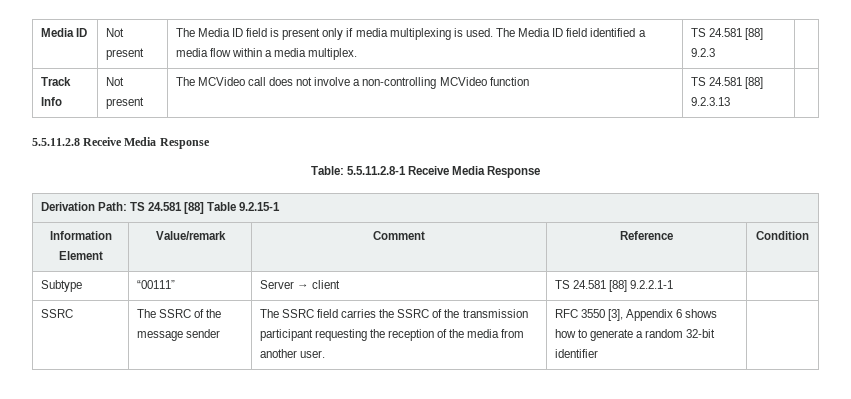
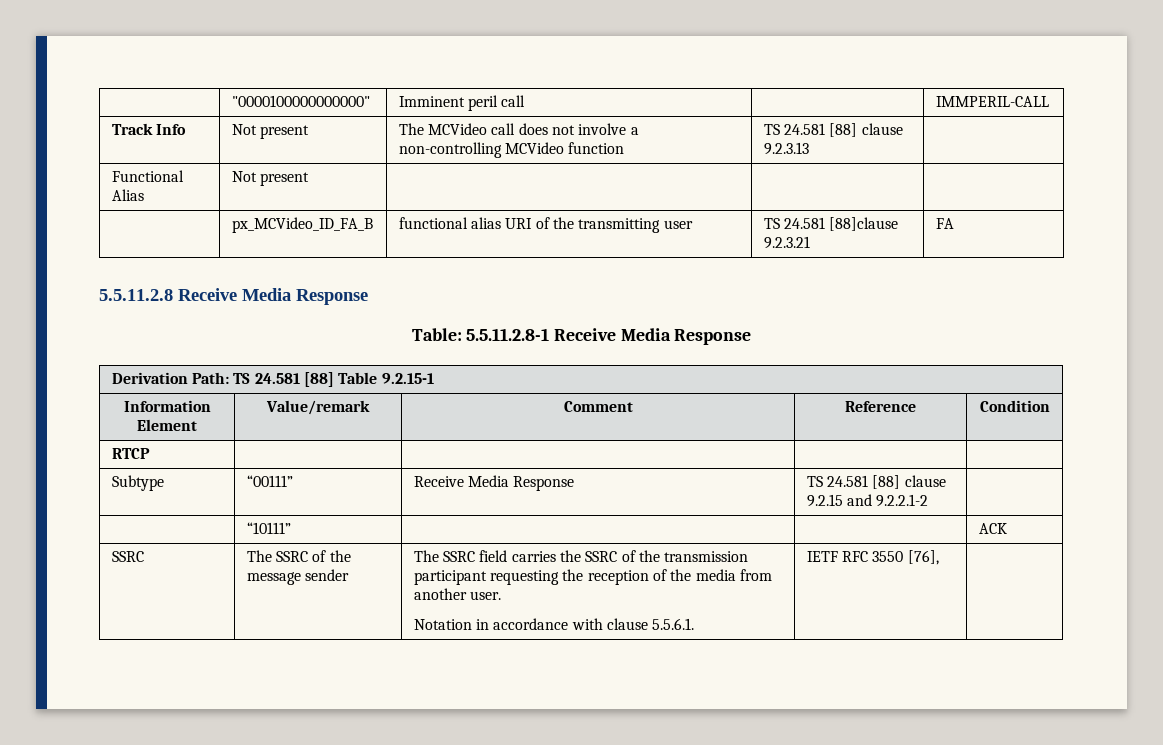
[40,28,87,37] [105,28,124,37] [105,48,144,60] [175,28,646,40] [175,48,358,60] [690,28,763,40] [690,48,715,57] Media ID | Not present | The Media ID field is present only if media multiplexing is used. The Media ID field identified a media flow within a media multiplex. | TS 24.581 [88] 9.2.3 | -> [231,95,370,107] [398,95,526,111] [935,96,1049,107] | "0000100000000000" | Imminent peril call | | IMMPERIL-CALL
(763, 83) none -> [861,123,903,135] clause
(730, 101) none -> [111,170,184,182] [111,189,144,201] [231,171,309,186] [231,217,373,233] [398,217,693,233] [763,217,899,231] [763,236,810,249] [935,218,954,229] // Functional Alias | Not present | | | // | px_MCVideo_ID_FA_B | functional alias URI of the transmitting user | TS 24.581 [88]clause 9.2.3.21 | FA
(809, 235) none -> [111,448,150,459] // RTCP | | | |
[259,280,340,289] [554,280,674,292] Server → client | TS 24.581 [88] 9.2.2.1-1 | -> [413,475,575,491] [806,475,946,489] [806,494,929,507] [246,522,291,534] [978,523,1007,534] Receive Media Response | TS 24.581 [88] clause 9.2.15 and 9.2.2.1-2 | // | “10111” | | | ACK
[554,309,718,321] [554,329,716,341] [554,349,598,358] | RFC 3550 [3], Appendix 6 shows how to generate a random 32-bit identifier -> [413,618,695,630] [806,550,939,565] // Notation in accordance with clause 5.5.6.1. | IETF RFC 3550 [76],

